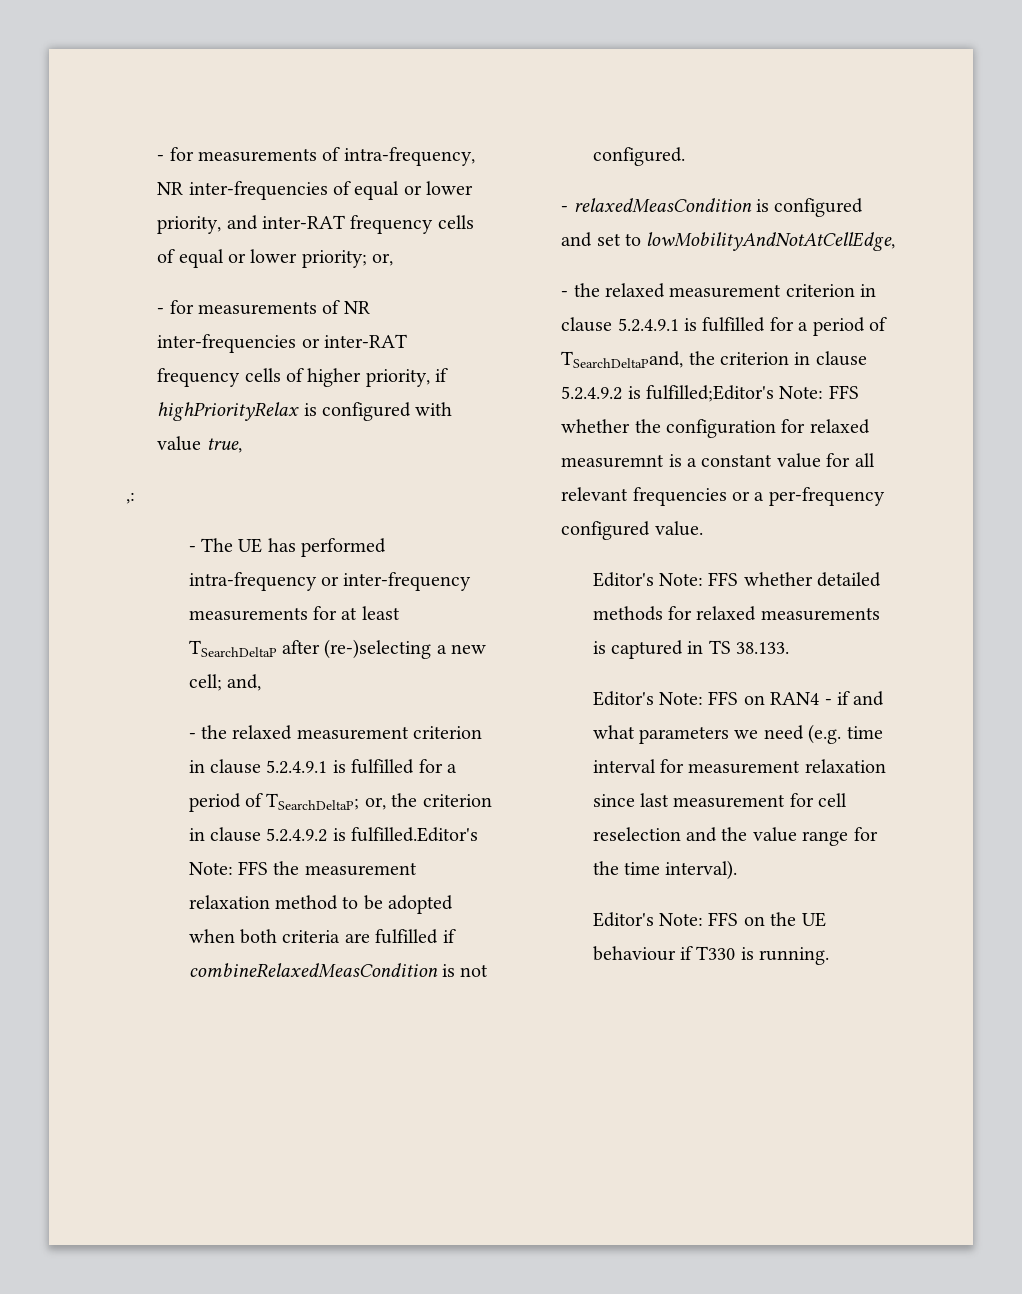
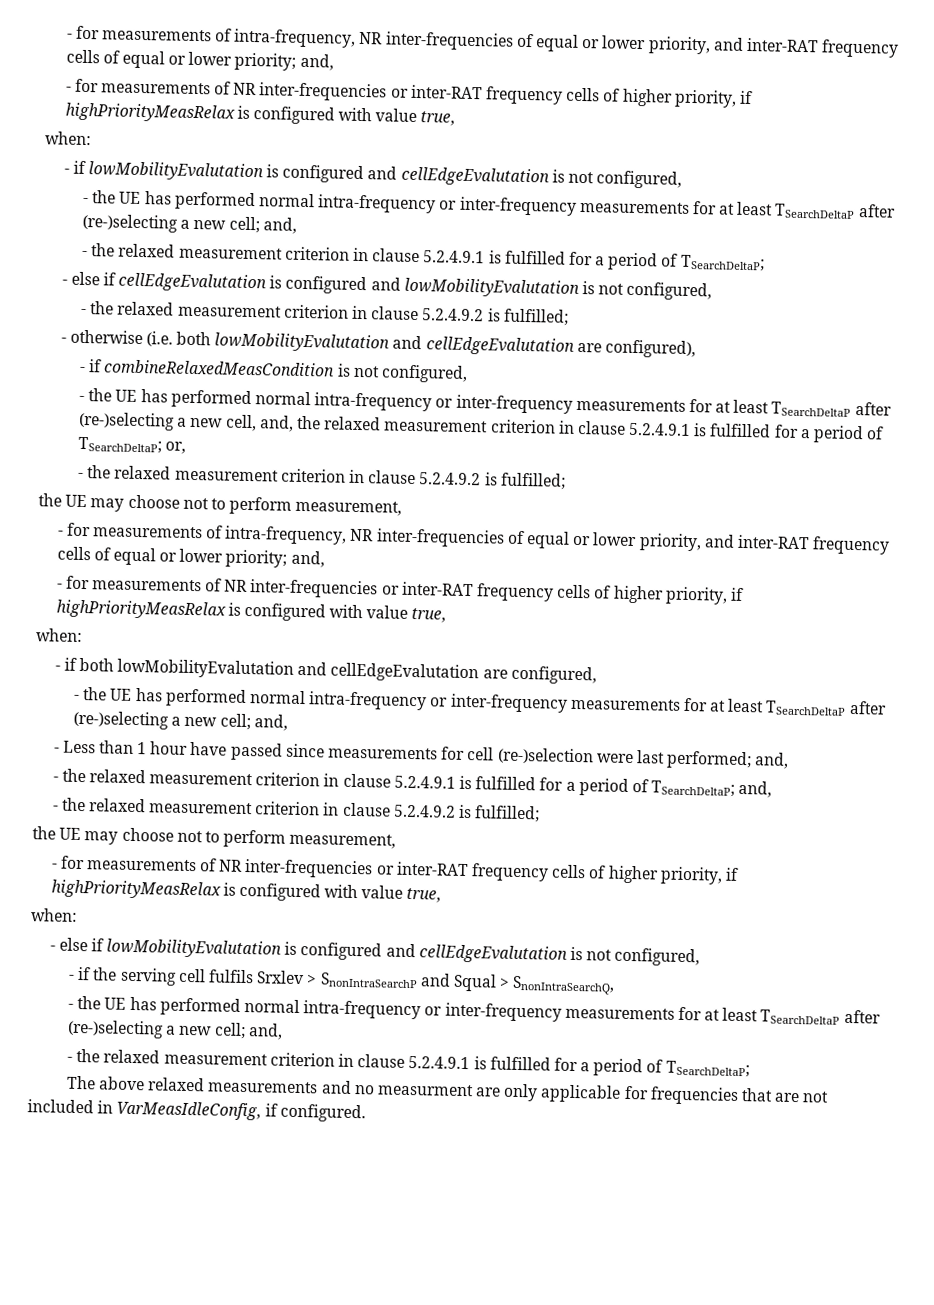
[372,253,394,266] or, -> [299,53,334,71] and,
[157,402,453,421] [157,436,242,453] [126,492,135,504] [188,538,387,557] highPriorityRelax is configured with value true, // ,: // - The UE has performed -> [64,102,456,126] [45,131,91,146] [63,160,683,189] [83,190,315,211] highPriorityMeasRelax is configured with value true, // when: // - if lowMobilityEvalutation is configured and cellEdgeEvalutation is not configured, // - the UE has performed normal
[364,793,492,810] [188,827,479,842] [188,861,417,876] [188,895,454,914] [188,929,439,944] or, the criterion in clause 5.2.4.9.2 is fulfilled.Editor's Note: FFS the measurement relaxation method to be adopted when both criteria are fulfilled -> [61,271,713,301] [81,301,569,326] [60,329,697,359] [80,366,87,373] // - else if cellEdgeEvalutation is configured and lowMobilityEvalutation is not configured, // - the relaxed measurement criterion in clause 5.2.4.9.2 is fulfilled; // - otherwise (i.e. both lowMobilityEvalutation and cellEdgeEvalutation are configured), // -
[592,147,685,166] [561,198,864,217] [561,232,896,251] configured. // - relaxedMeasCondition is configured and set to lowMobilityAndNotAtCellEdge, -> [380,364,468,383] [79,388,892,417] [78,411,885,444] [78,436,187,454] [78,465,566,490] [38,493,403,516] [57,522,891,555] [56,546,325,568] [56,575,744,605] [55,599,447,623] [36,628,82,642] [54,657,597,685] [74,687,887,716] [73,710,288,731] [53,740,790,770] configured, // - the UE has performed normal intra-frequency or inter-frequency measurements for at least TSearchDeltaP after (re-)selecting a new cell, and, the relaxed measurement criterion in clause 5.2.4.9.1 is fulfilled for a period of TSearchDeltaP; or, // - the relaxed measurement criterion in clause 5.2.4.9.2 is fulfilled; // the UE may choose not to perform measurement, // - for measurements of intra-frequency, NR inter-frequencies of equal or lower priority, and inter-RAT frequency cells of equal or lower priority; and, // - for measurements of NR inter-frequencies or inter-RAT frequency cells of higher priority, if highPriorityMeasRelax is configured with value true, // when: // - if both lowMobilityEvalutation and cellEdgeEvalutation are configured, // - the UE has performed normal intra-frequency or inter-frequency measurements for at least TSearchDeltaP after (re-)selecting a new cell; and, // - Less than 1 hour have passed since measurements for cell (re-)selection were last performed; and,
[561,351,867,368] [561,385,859,402] [561,419,870,438] [561,453,875,468] [561,487,885,506] [561,521,703,540] [592,572,882,587] [592,606,880,621] [592,640,790,659] [592,691,885,706] [592,724,883,744] [592,759,886,774] [592,793,848,808] [592,827,878,846] [592,860,738,880] [592,912,826,927] [592,946,830,965] TSearchDeltaPand, the criterion in clause 5.2.4.9.2 is fulfilled;Editor's Note: FFS whether the configuration for relaxed measuremnt is a constant value for all relevant frequencies or a per-frequency configured value. // Editor's Note: FFS whether detailed methods for relaxed measurements is captured in TS 38.133. // Editor's Note: FFS on RAN4 - if and what parameters we need (e.g. time interval for measurement relaxation since last measurement for cell reselection and the value range for the time interval). // Editor's Note: FFS on the UE behaviour if T330 is running. -> [651,780,773,798] [52,797,541,823] [32,826,397,849] [51,855,739,885] [50,879,442,903] [31,908,77,922] [49,937,701,967] [68,966,616,995] [68,995,881,1025] [67,1019,283,1040] [67,1048,750,1078] [66,1075,830,1105] [27,1099,366,1123] TSearchDeltaP; and, // - the relaxed measurement criterion in clause 5.2.4.9.2 is fulfilled; // the UE may choose not to perform measurement, // - for measurements of NR inter-frequencies or inter-RAT frequency cells of higher priority, if highPriorityMeasRelax is configured with value true, // when: // - else if lowMobilityEvalutation is configured and cellEdgeEvalutation is not configured, // - if the serving cell fulfils Srxlev > SnonIntraSearchP and Squal > SnonIntraSearchQ, // - the UE has performed normal intra-frequency or inter-frequency measurements for at least TSearchDeltaP after (re-)selecting a new cell; and, // - the relaxed measurement criterion in clause 5.2.4.9.1 is fulfilled for a period of TSearchDeltaP; // The above relaxed measurements and no measurment are only applicable for frequencies that are not included in VarMeasIdleConfig, if configured.

